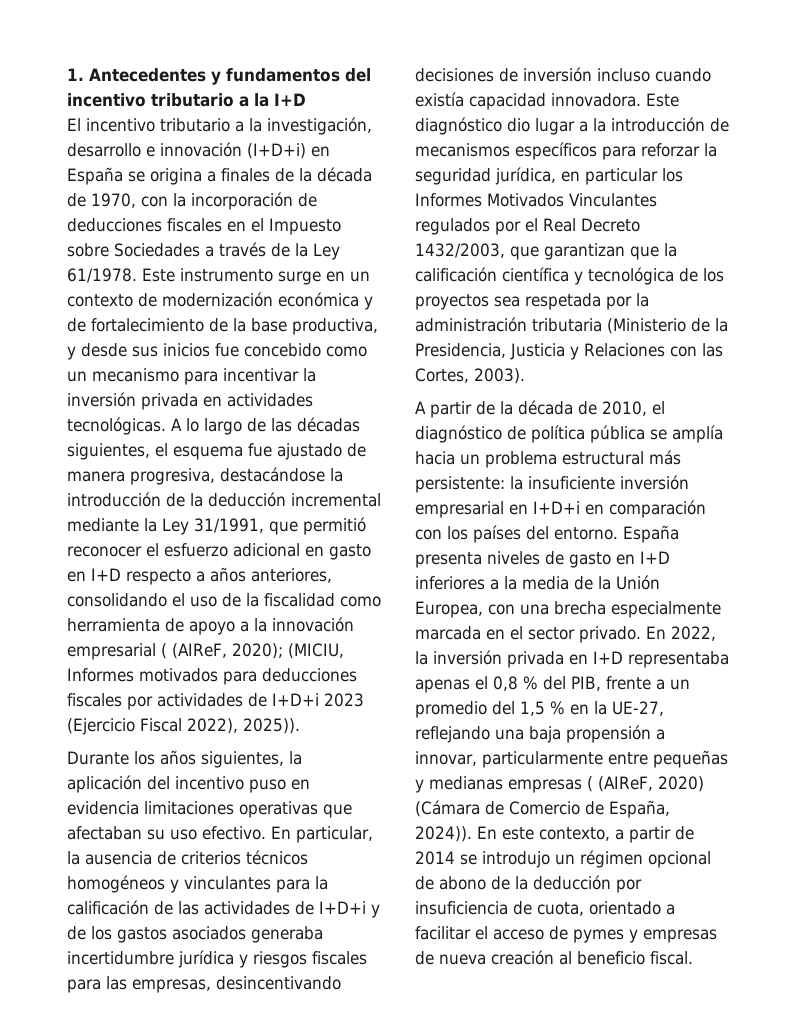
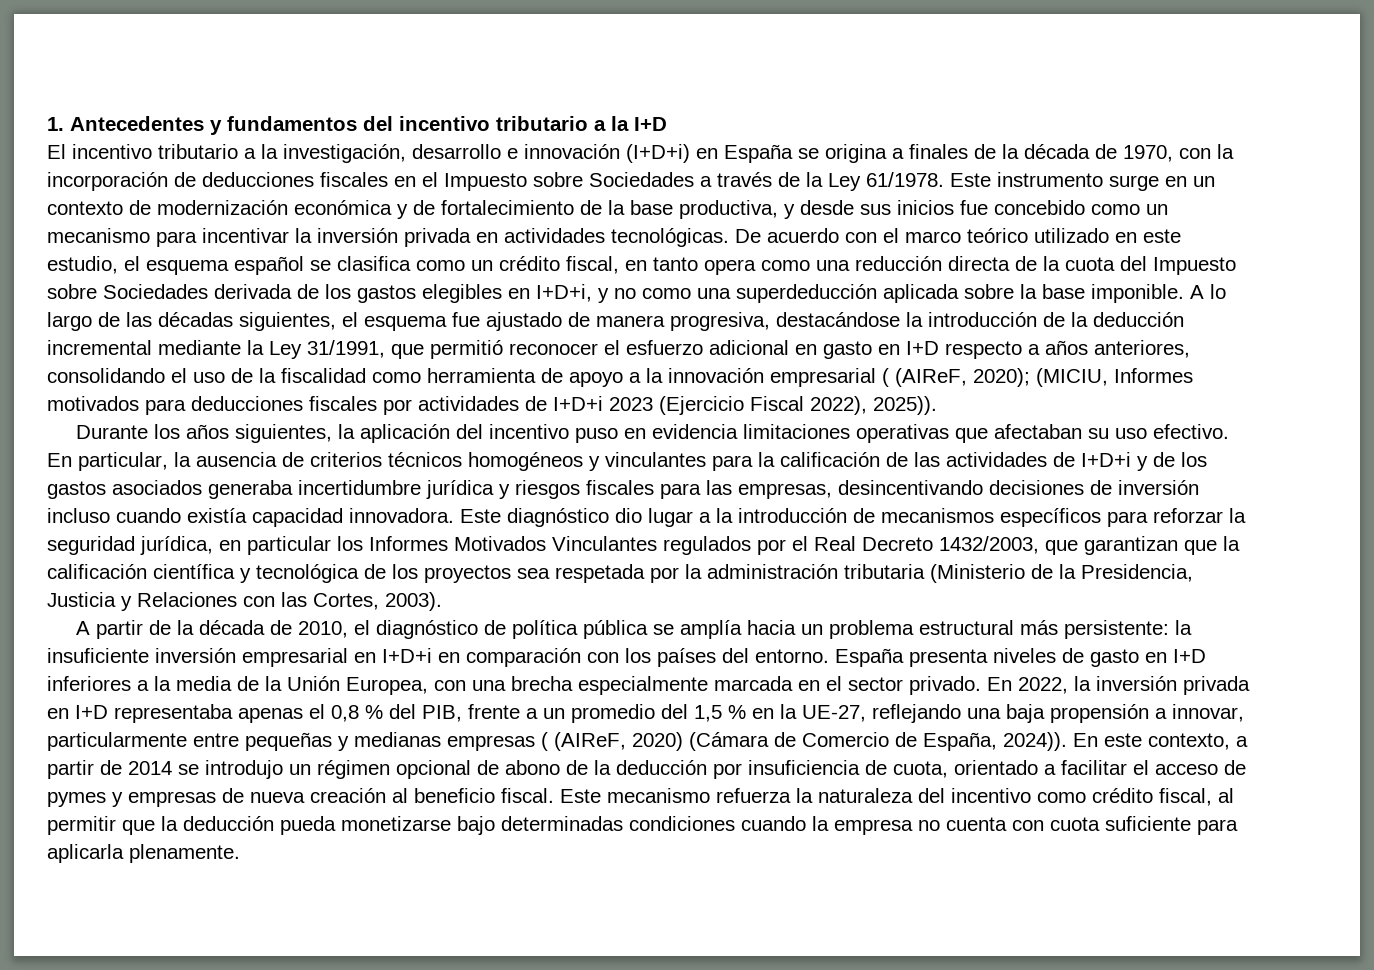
(166, 426) none -> [735,228,1181,243] [47,256,1236,275] [47,284,1184,303] De acuerdo con el marco teórico utilizado en este estudio, el esquema español se clasifica como un crédito fiscal, en tanto opera como una reducción directa de la cuota del Impuesto sobre Sociedades derivada de los gastos elegibles en I+D+i, y no como una superdeducción aplicada sobre la base imponible.
(693, 958) none -> [560,788,1234,806] [47,816,1238,835] [47,844,240,863] Este mecanismo refuerza la naturaleza del incentivo como crédito fiscal, al permitir que la deducción pueda monetizarse bajo determinadas condiciones cuando la empresa no cuenta con cuota suficiente para aplicarla plenamente.

